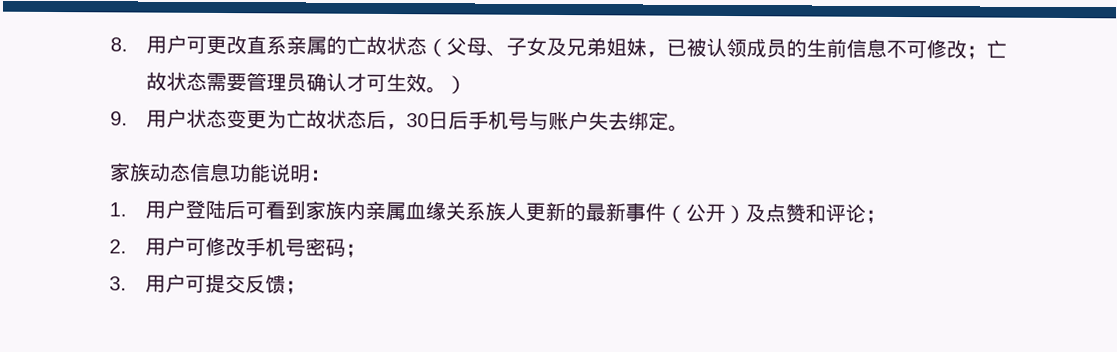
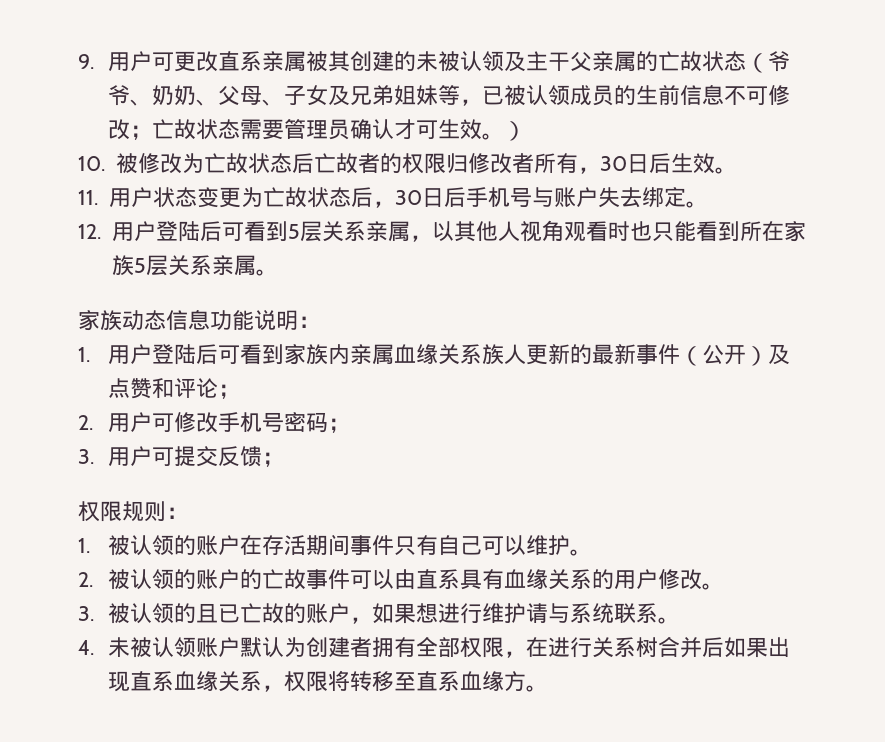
[110,37,128,52] 8. -> [78,54,94,69] 9.
[325,35,447,58] 的亡故状态（ -> [306,51,791,73] [108,85,219,106] 被其创建的未被认领及主干父亲属的亡故状态（爷爷、奶奶、
(647, 47) none -> [438,85,461,105] 等
[110,111,128,126] 9. -> [78,153,737,174] [78,190,98,205] 10.被修改为亡故状态后亡故者的权限归修改者所有，30日后生效。 // 11.
(689, 128) none -> [78,220,806,242] [111,255,278,276] // 12.用户登陆后可看到5层关系亲属，以其他人视角观看时也只能看到所在家族5层关系亲属。
(306, 287) none -> [78,501,188,522] [78,534,593,556] [78,569,725,590] [78,603,681,624] [78,636,791,658] [108,670,549,692] // 权限规则： // 1.被认领的账户在存活期间事件只有自己可以维护。 // 2.被认领的账户的亡故事件可以由直系具有血缘关系的用户修改。 // 3.被认领的且已亡故的账户，如果想进行维护请与系统联系。 // 4.未被认领账户默认为创建者拥有全部权限，在进行关系树合并后如果出现直系血缘关系，权限将转移至直系血缘方。

